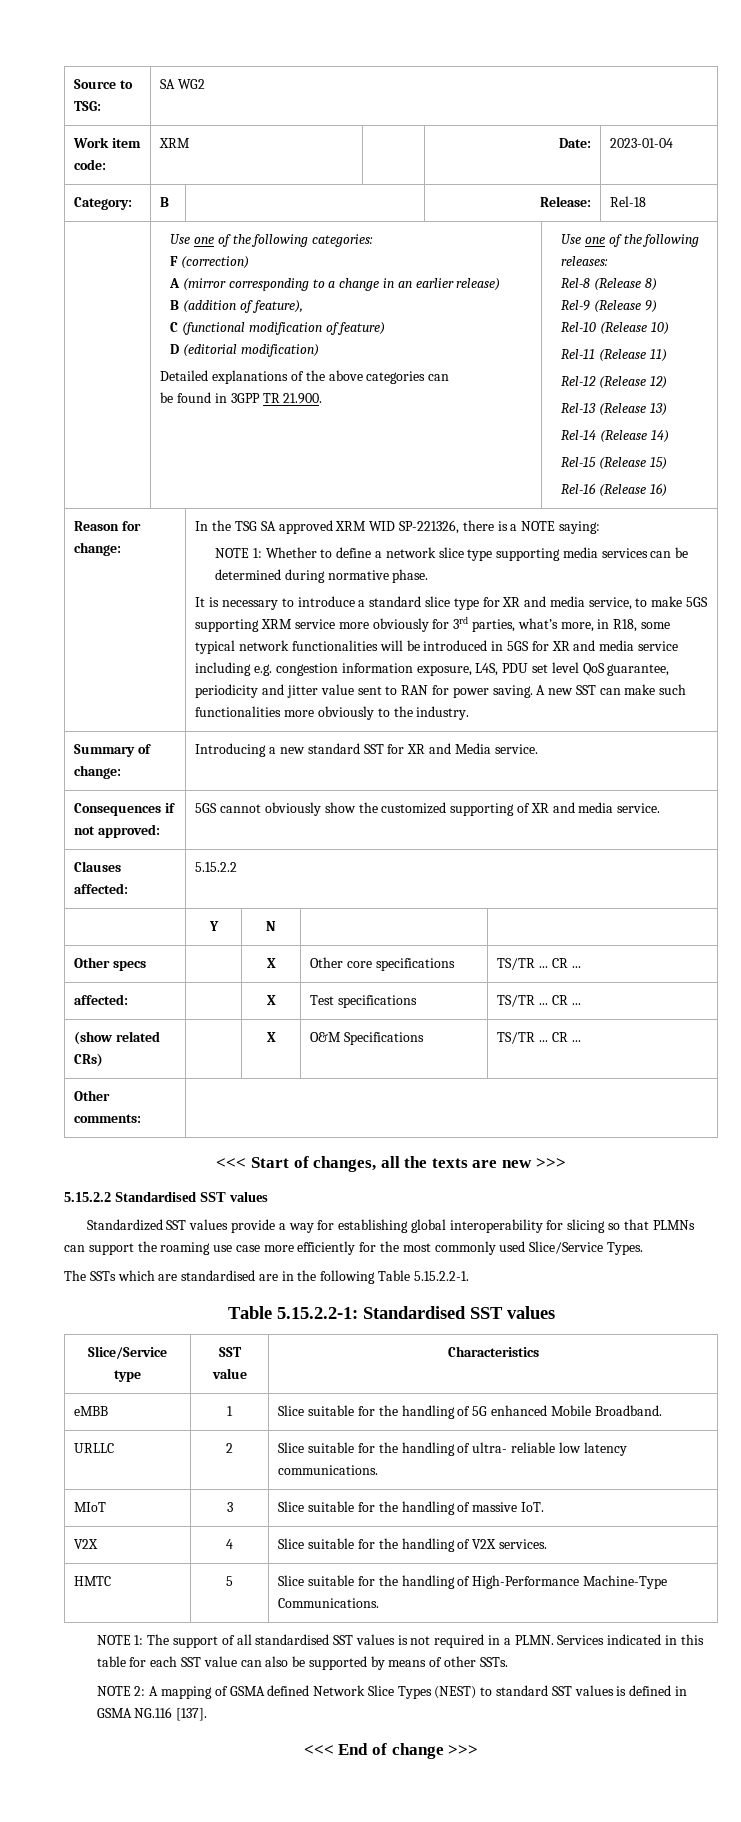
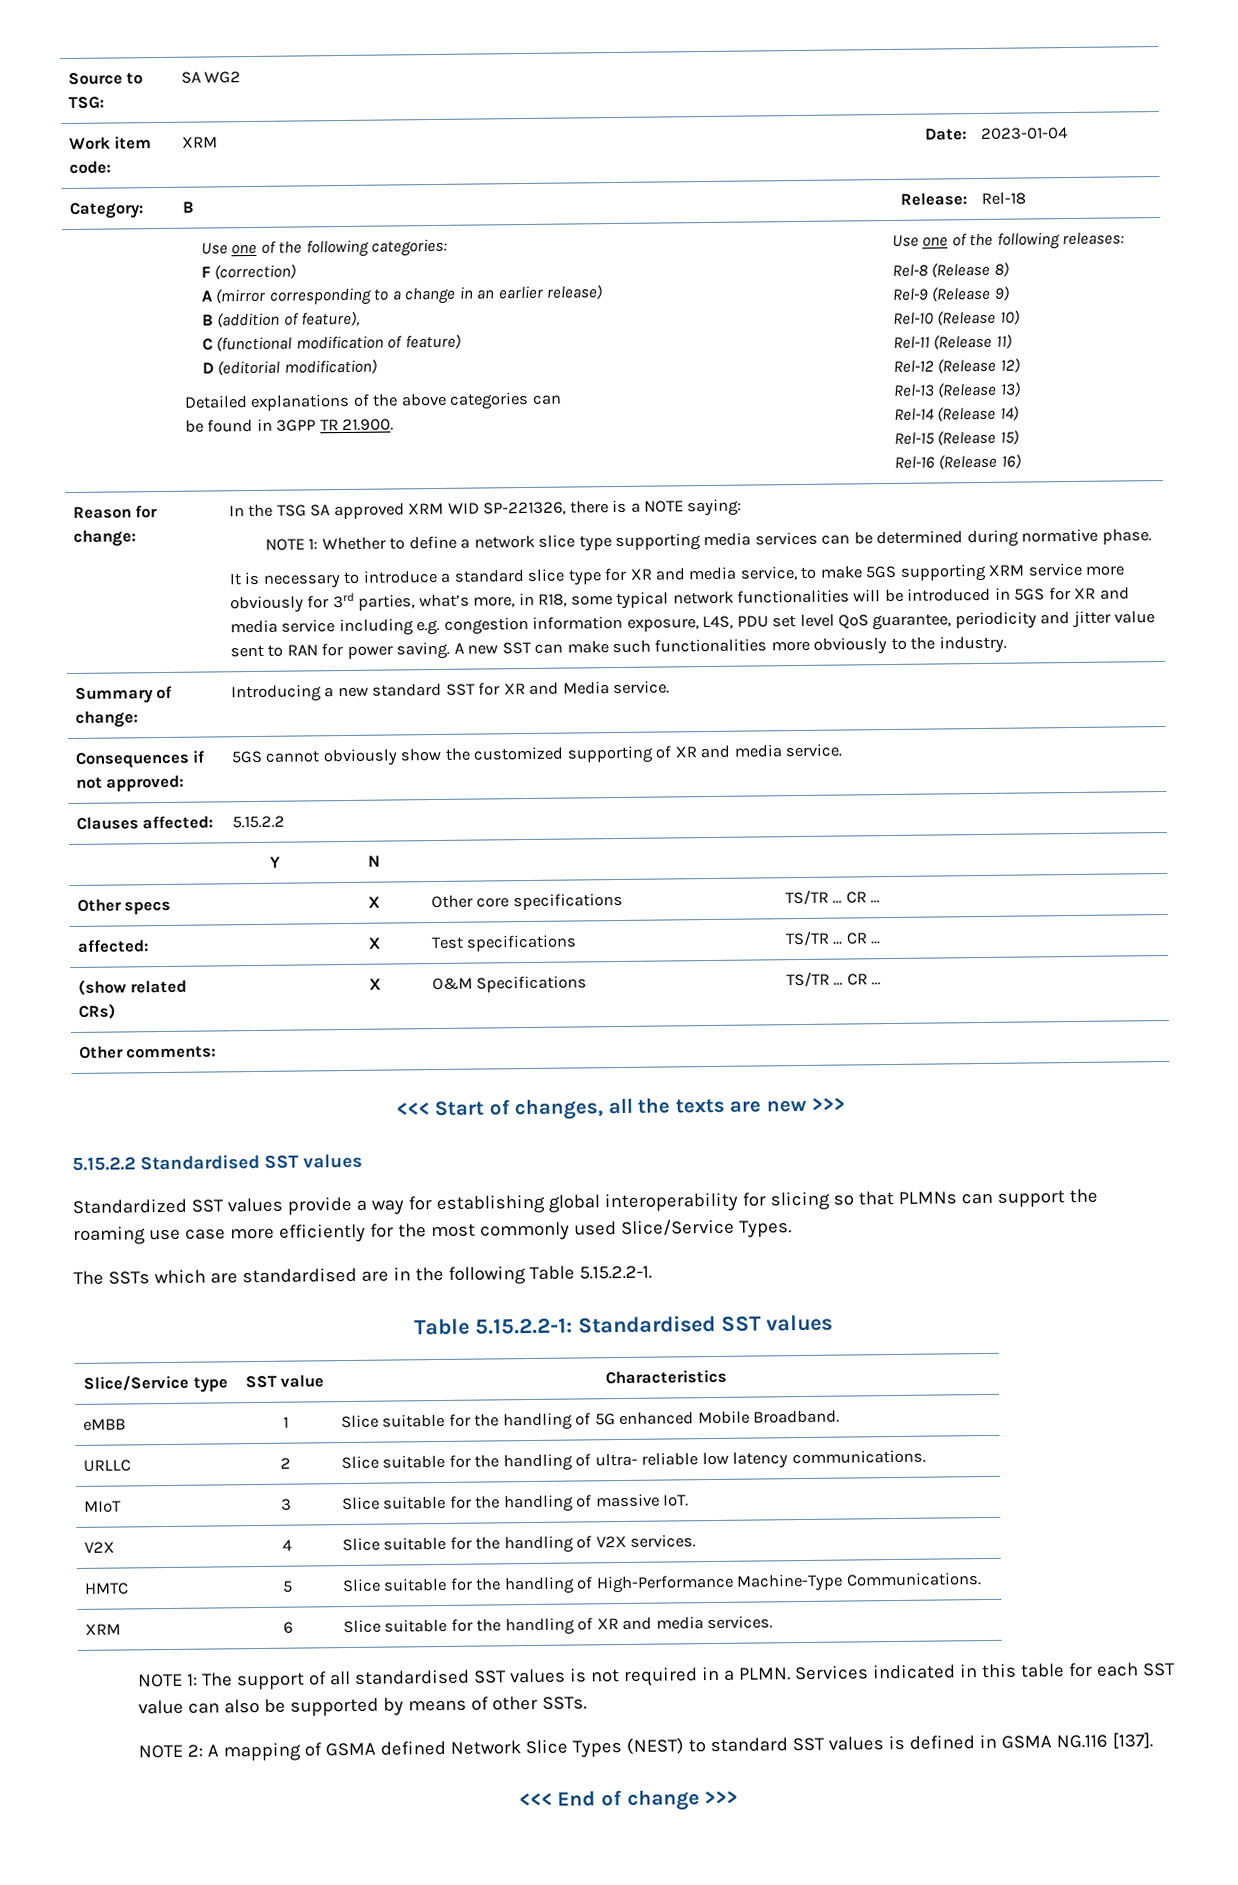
(380, 1603) none -> [85,1623,122,1635] [282,1621,293,1634] [343,1615,774,1636] // XRM | 6 | Slice suitable for the handling of XR and media services.

